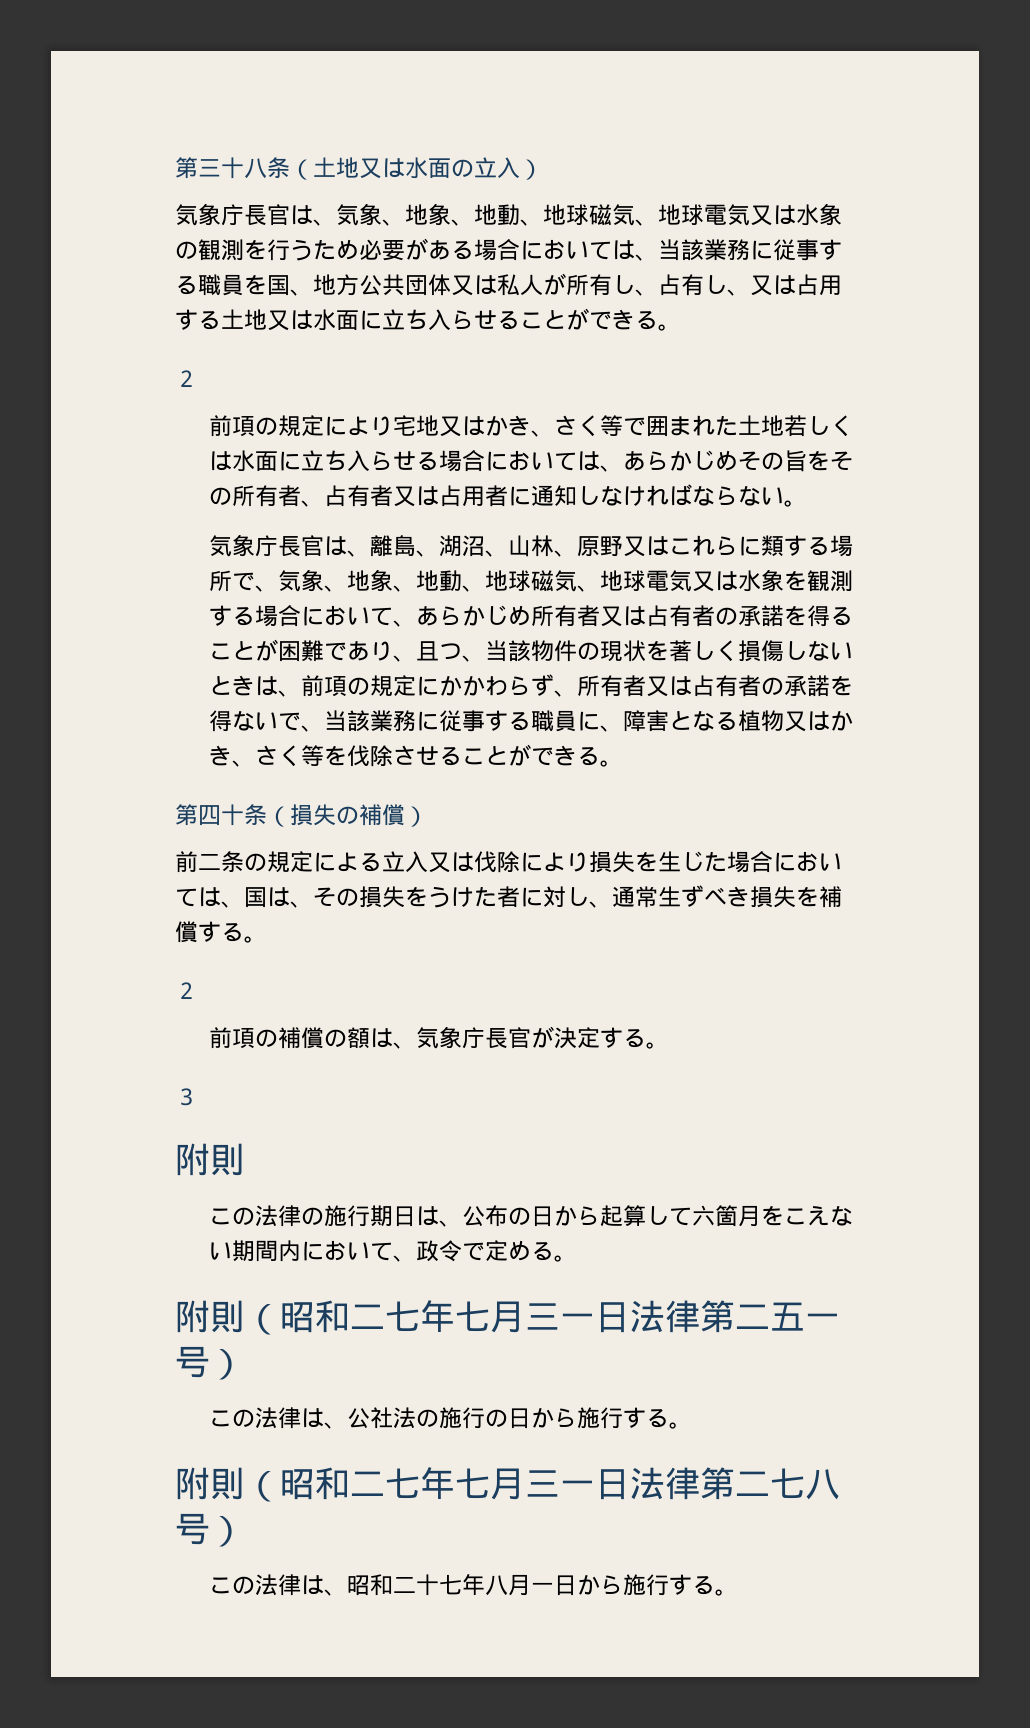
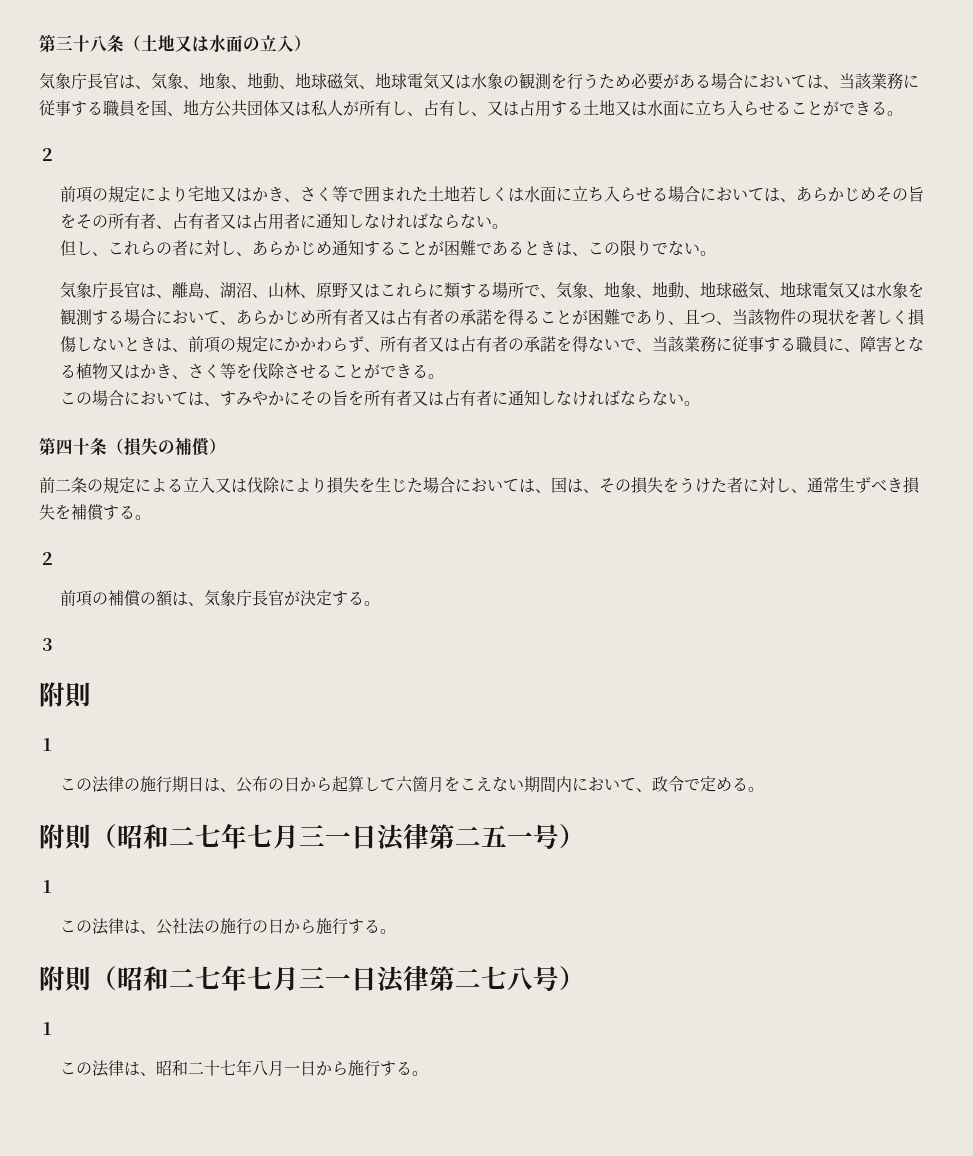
(808, 503) none -> [59,240,716,256] // 但し、これらの者に対し、あらかじめ通知することが困難であるときは、この限りでない。
(624, 763) none -> [59,390,700,406] // この場合においては、すみやかにその旨を所有者又は占有者に通知しなければならない。
(245, 1159) none -> [39,738,56,751] // １
(245, 1364) none -> [39,880,56,893] // １
(245, 1531) none -> [39,1022,56,1035] // １

